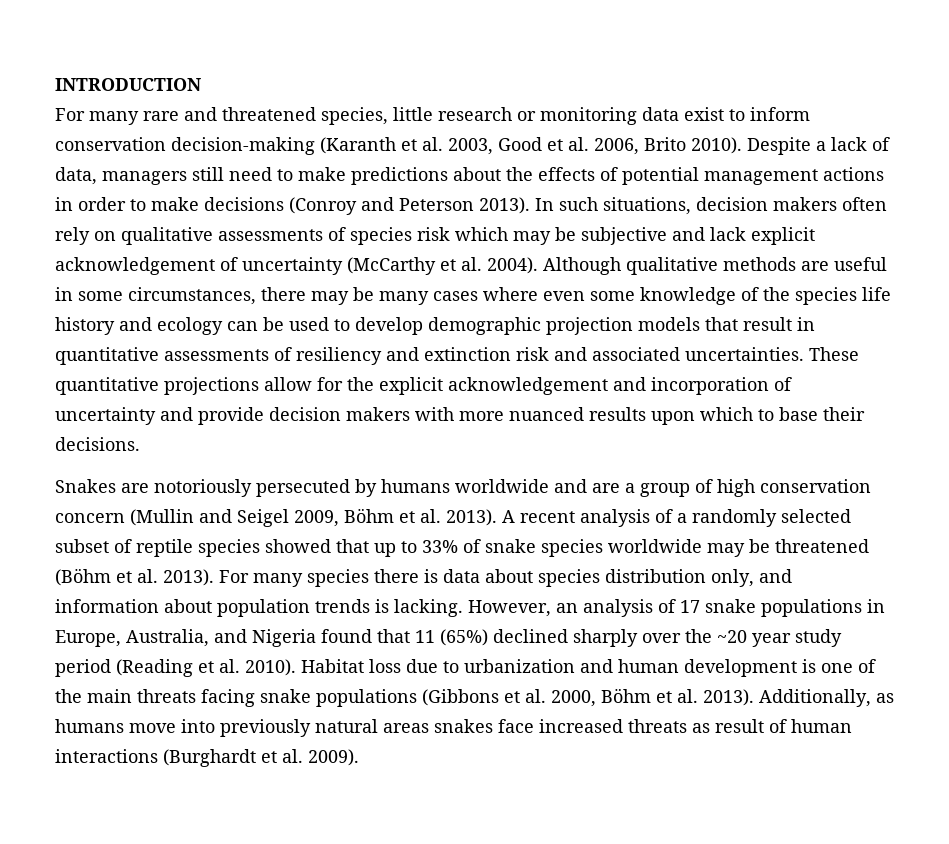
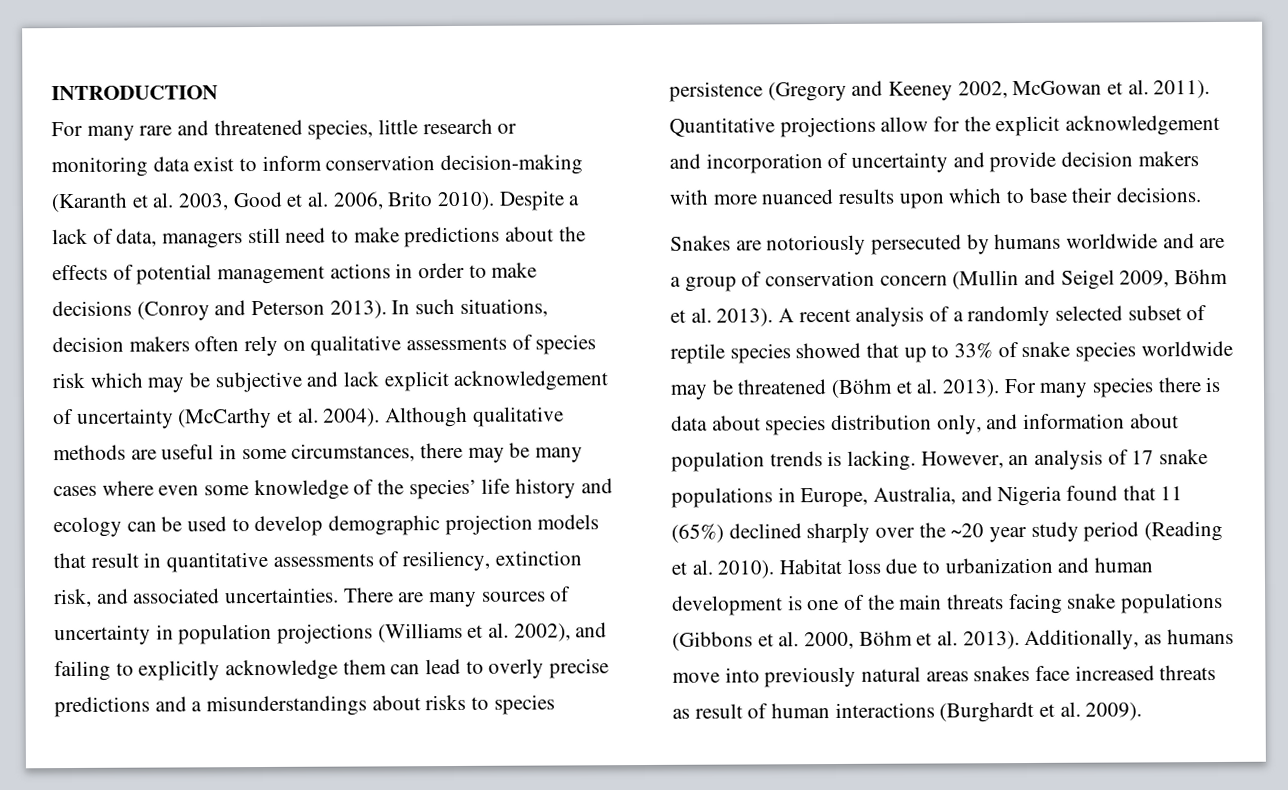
[795,287,857,305] species -> [408,478,477,500] species’
[296,347,859,365] [55,377,159,395] resiliency and extinction risk and associated uncertainties. These quantitative -> [402,550,582,572] [54,586,572,608] [54,622,608,646] [54,658,610,682] [54,694,555,718] [669,79,1211,102] [669,117,775,137] resiliency, extinction risk, and associated uncertainties. There are many sources of uncertainty in population projections (Williams et al. 2002), and failing to explicitly acknowledge them can lead to overly precise predictions and a misunderstandings about risks to species persistence (Gregory and Keeney 2002, McGowan et al. 2011). Quantitative
[717,479,755,497] high -> (763, 279) none

